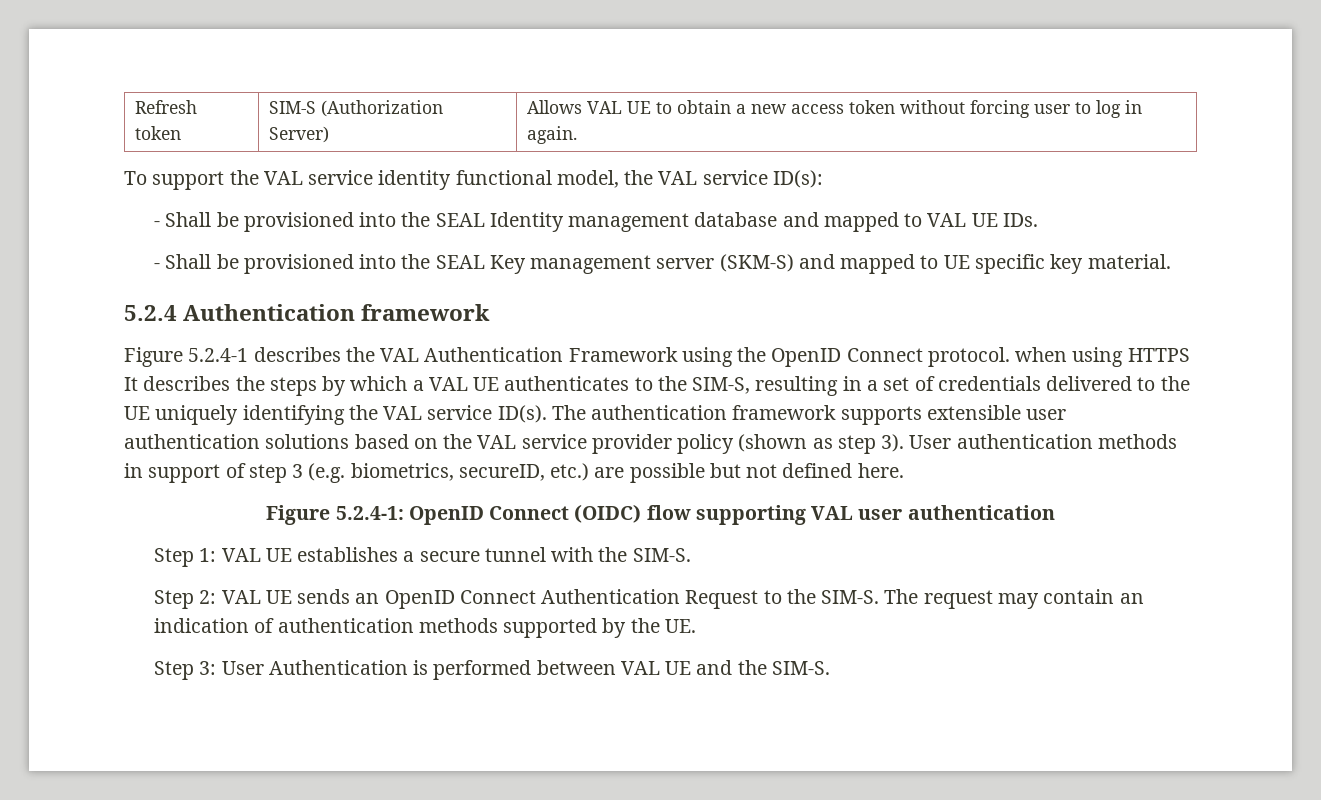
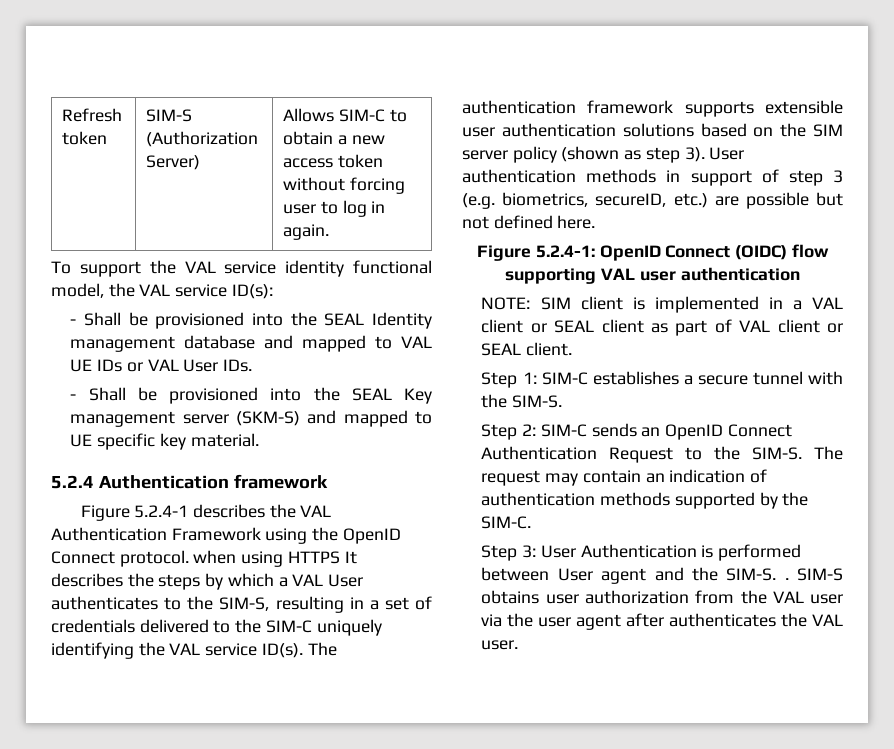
[587,101,652,114] VAL UE -> [339,109,386,122] SIM-C
(998, 220) none -> [97,359,219,372] IDs or VAL User
[473,377,500,391] UE -> [328,574,364,587] User
[124,406,150,420] UE -> [265,620,312,633] SIM-C
[477,434,672,454] VAL service provider -> [813,124,843,137] [462,150,508,160] SIM server
(1055, 512) none -> [481,296,843,313] [481,319,843,336] [481,342,573,356] // NOTE: SIM client is implemented in a VAL client or SEAL client as part of VAL client or SEAL client.
[221,548,292,562] VAL UE -> [541,372,588,385] SIM-C
[221,590,292,604] VAL UE -> [540,424,587,437] SIM-C
[664,619,696,633] UE. -> [481,516,532,529] SIM-C.
[620,661,692,675] VAL UE -> [557,568,647,584] User agent
(830, 668) none -> [784,568,843,581] [481,590,843,604] [481,613,843,630] [481,640,519,650] . SIM-S obtains user authorization from the VAL user via the user agent after authenticates the VAL user.

